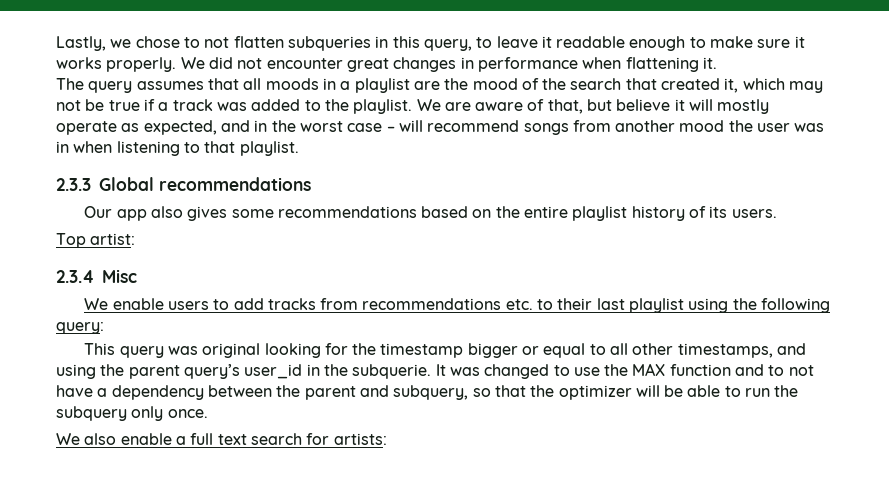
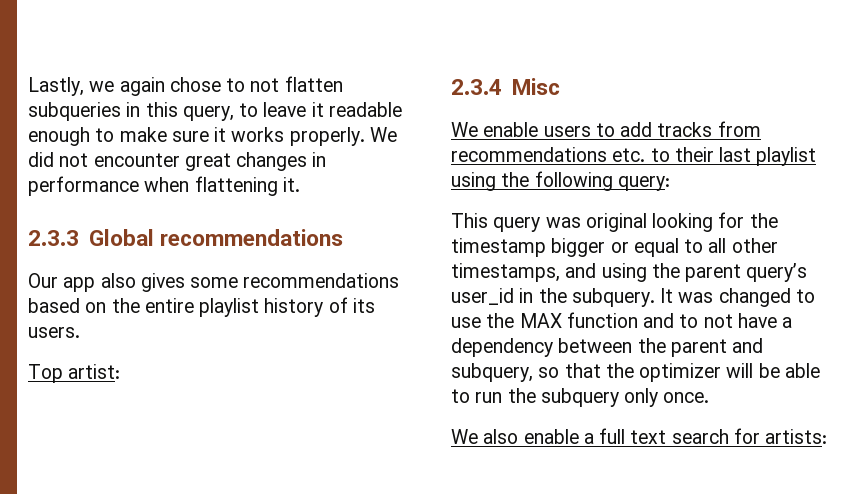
(132, 43) none -> [119,77,165,96] again
[56,78,824,93] [56,99,770,114] [56,120,825,135] [56,141,299,156] // The query assumes that all moods in a playlist are the mood of the search that created it, which may not be true if a track was added to the playlist. We are aware of that, but believe it will mostly operate as expected, and in the worst case – will recommend songs from another mood the user was in when listening to that playlist. -> (300, 184) none
[352,364,432,379] subquerie. -> [571,288,655,307] subquery.

